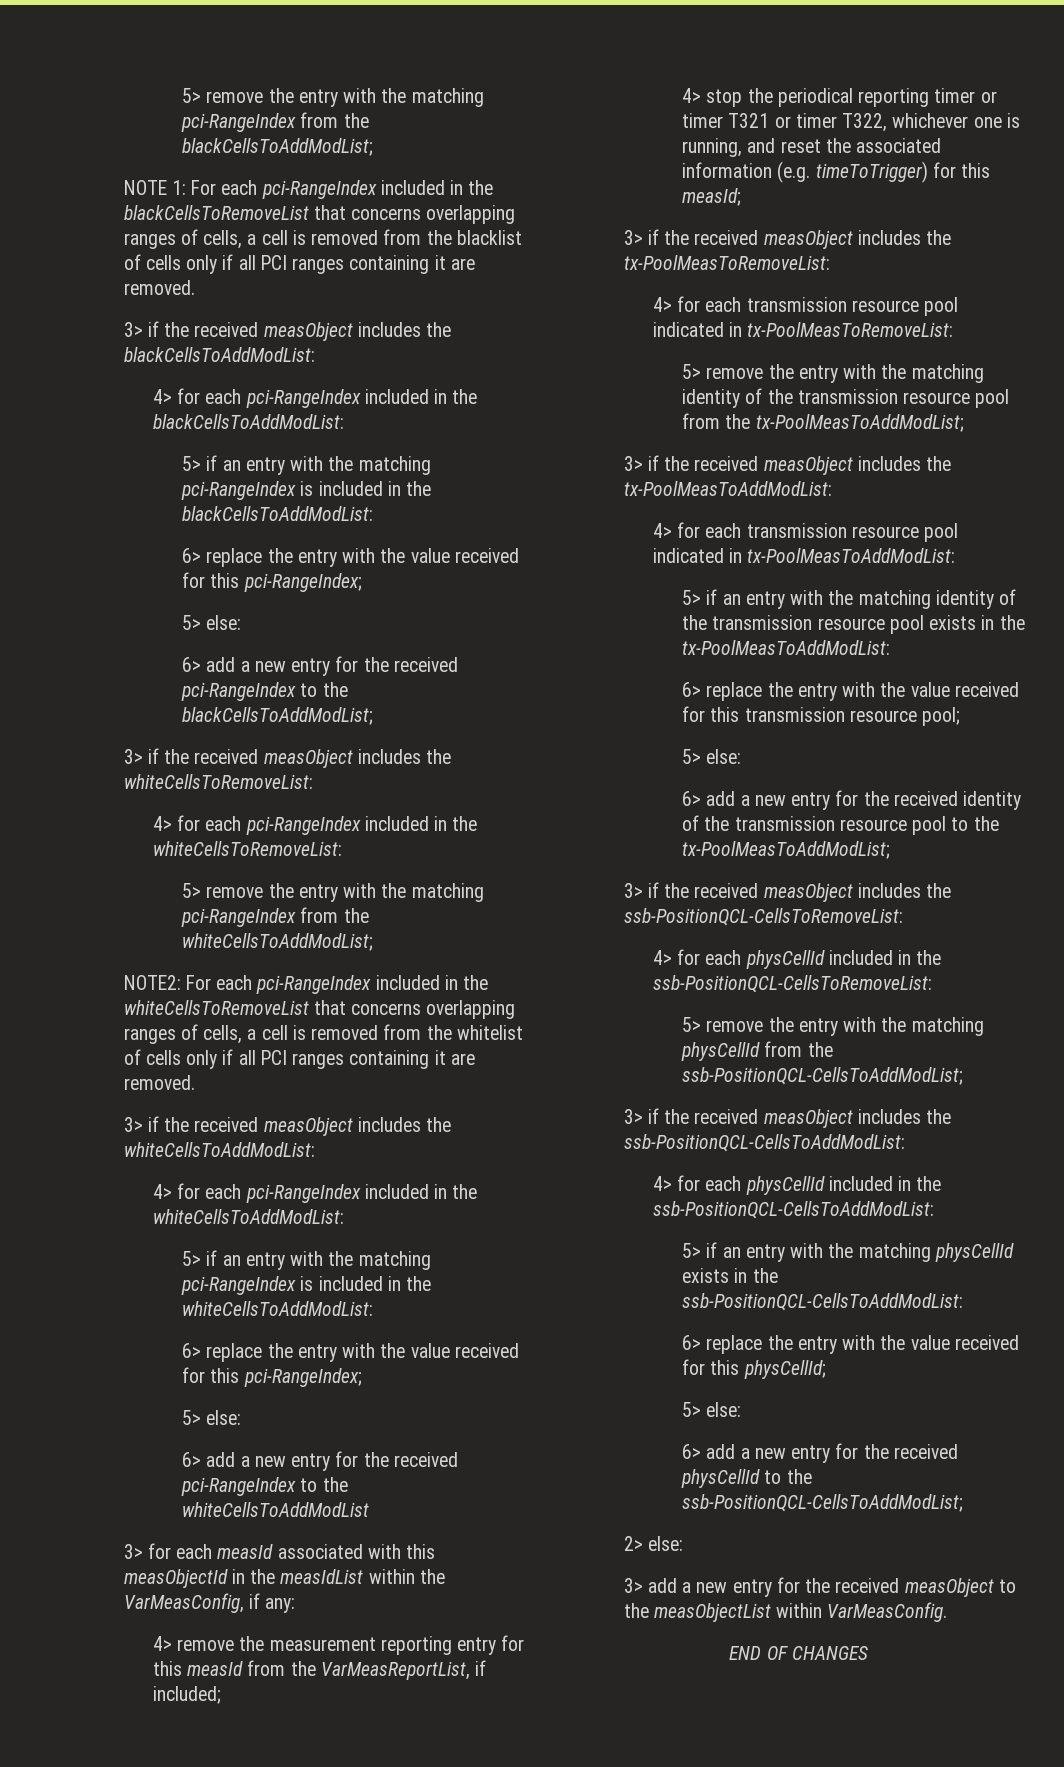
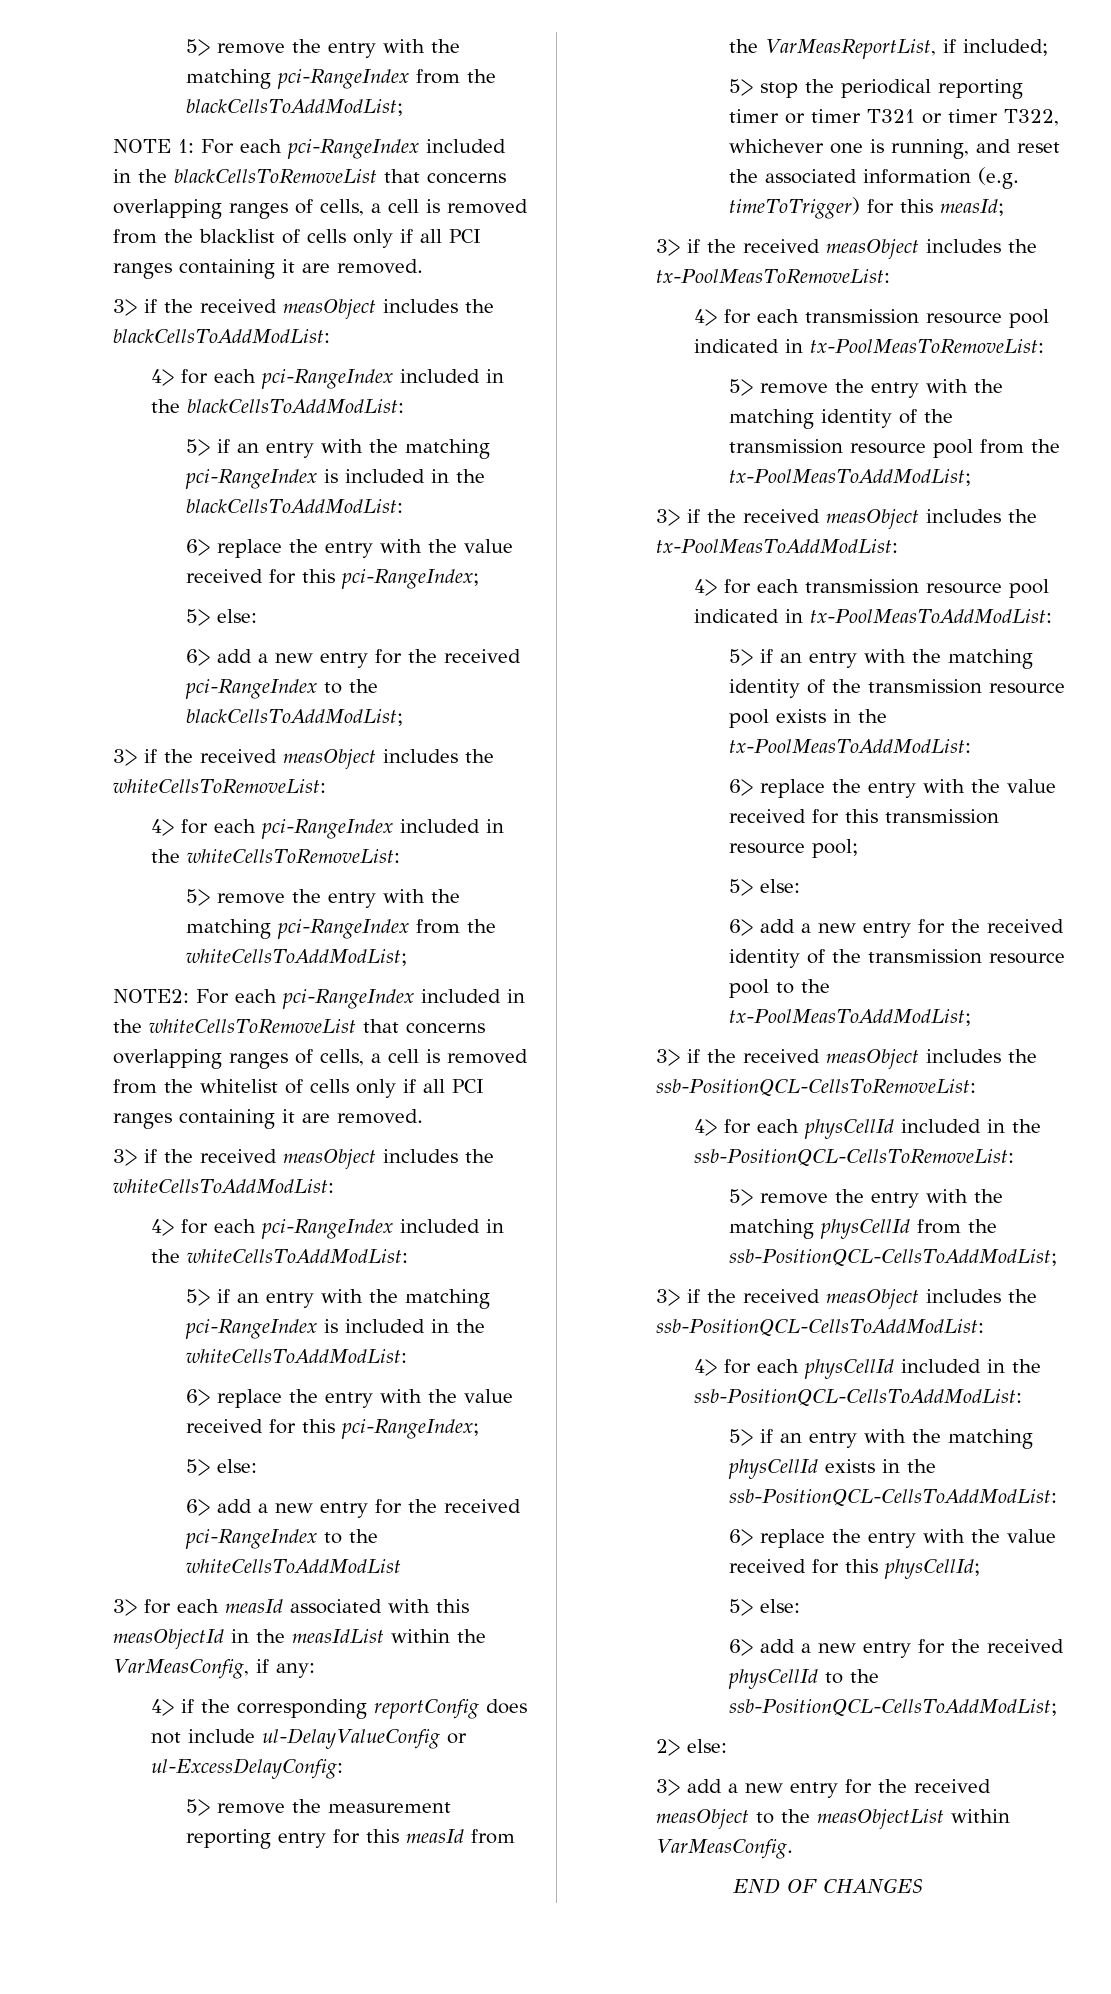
(172, 1643) none -> [180,1699,527,1719] [150,1728,467,1749] [150,1758,343,1779] [185,1799,210,1816] if the corresponding reportConfig does not include ul-DelayValueConfig or ul-ExcessDelayConfig: // 5>
[681,88,701,103] 4> -> [728,79,753,96] 5>

